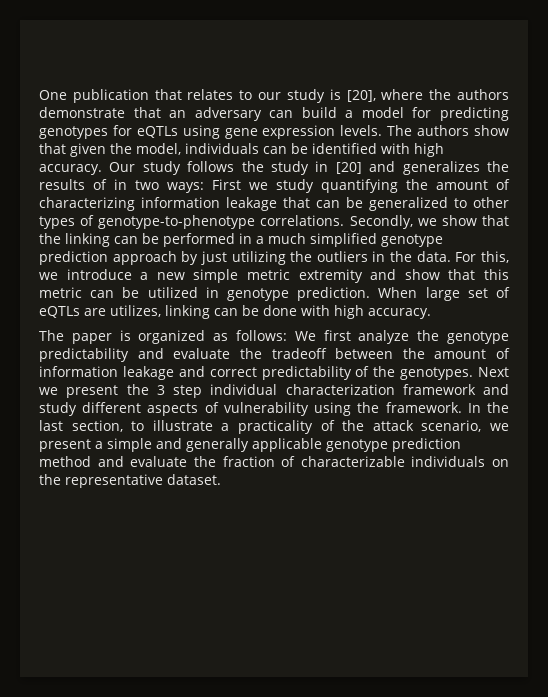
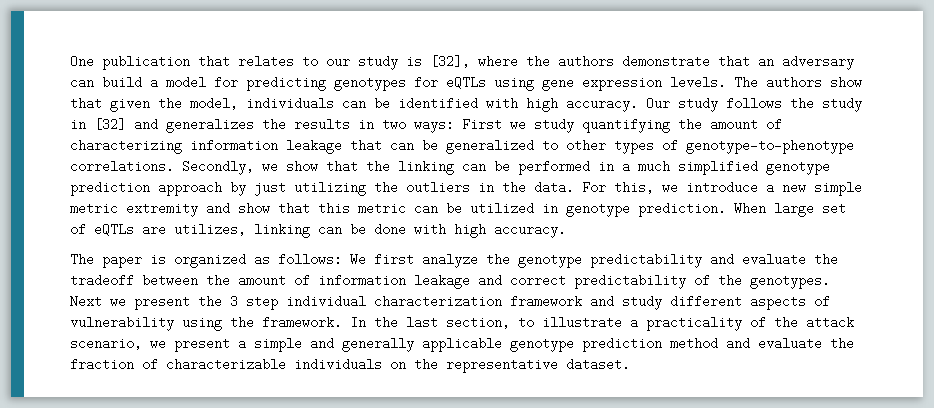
[346,90,376,102] [20], -> [430,55,470,68] [32],
[335,162,362,174] [20] -> [94,118,126,131] [32]
[93,179,107,190] of -> (350, 124) none

